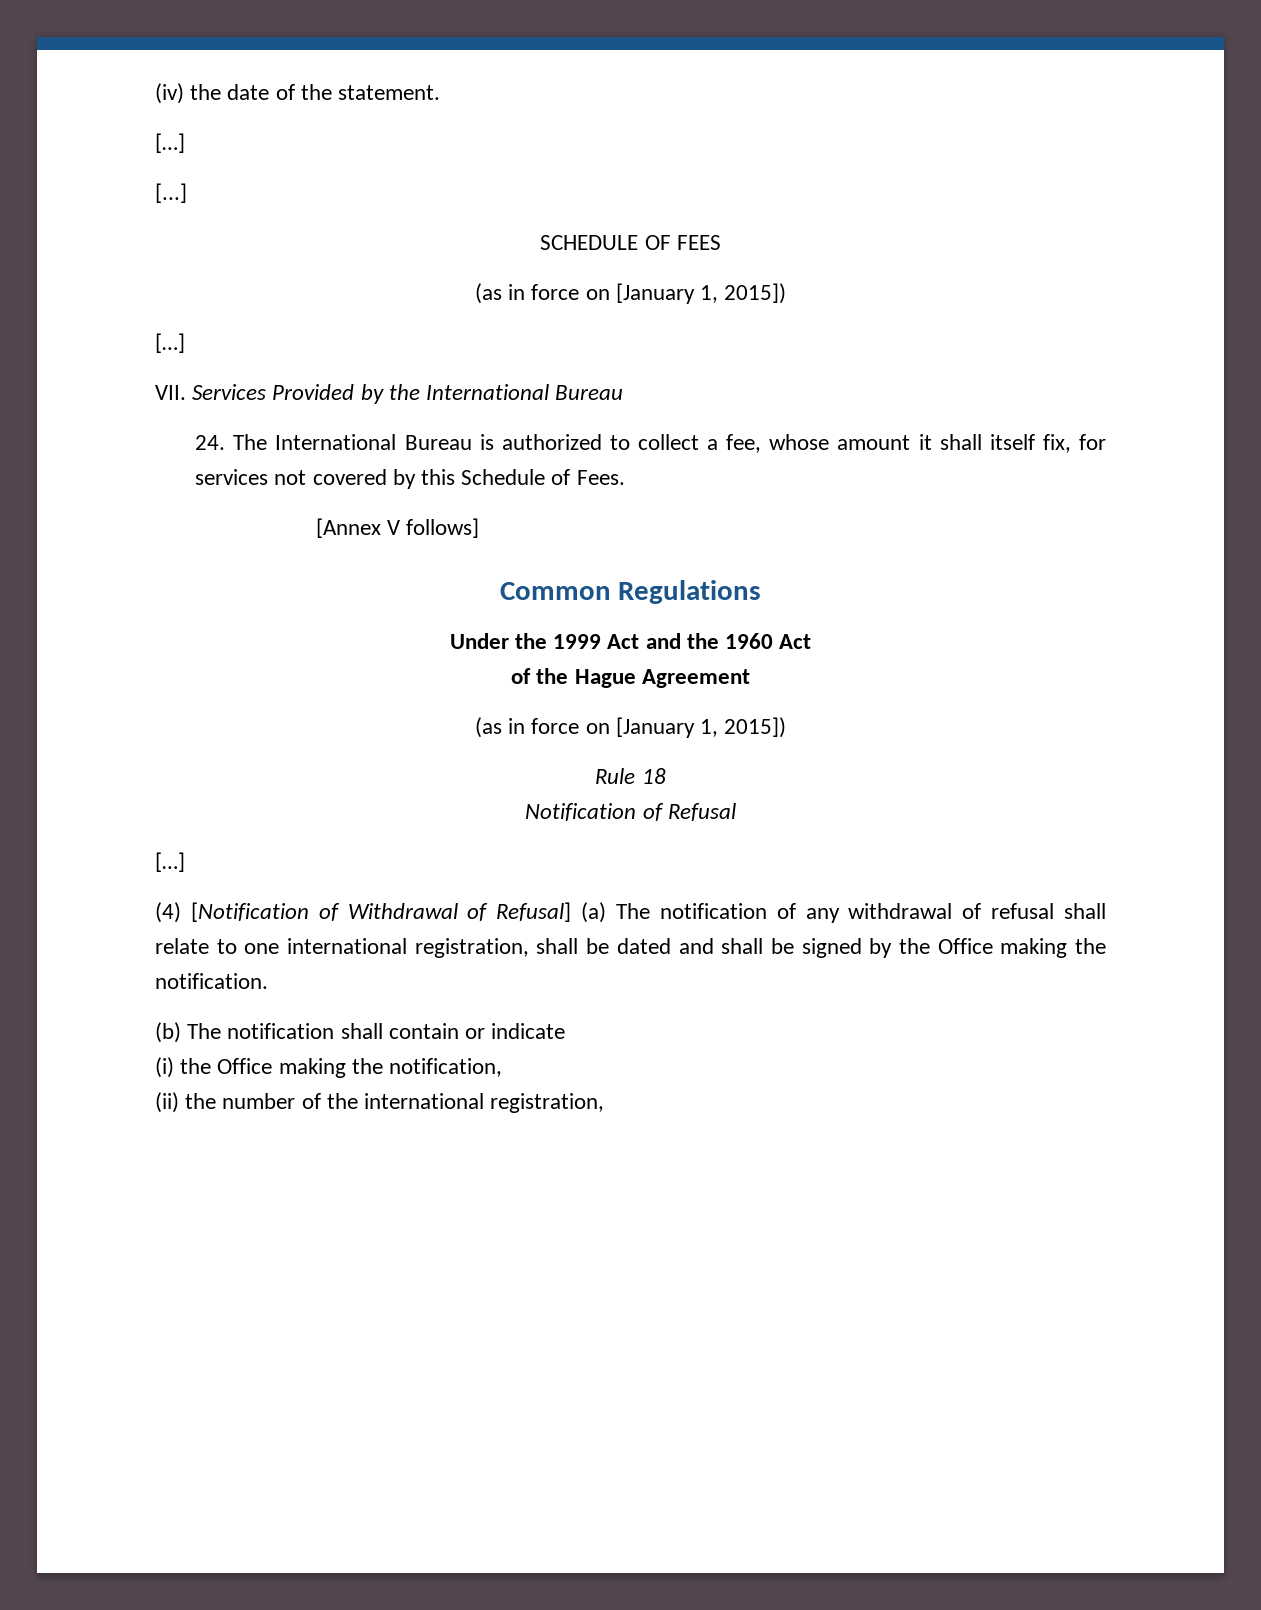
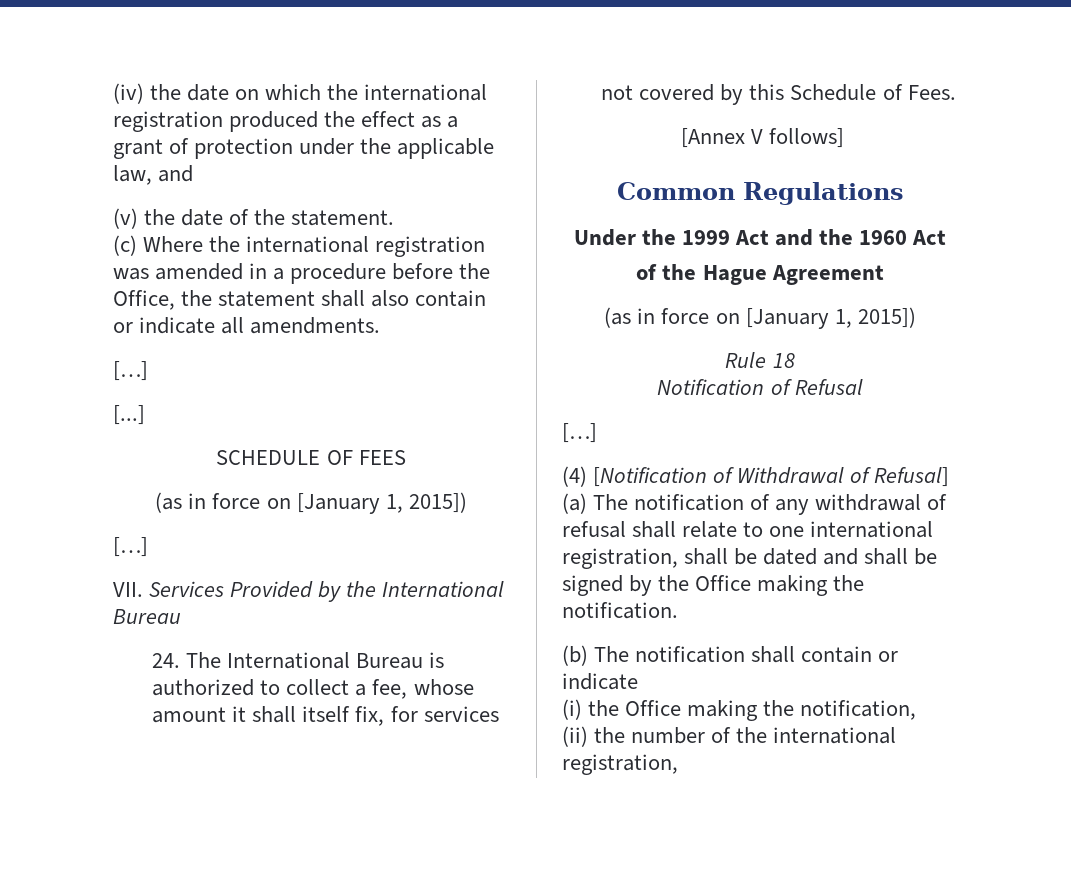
[275,84,441,100] of the statement. -> [235,84,488,101] [113,111,459,132] [113,138,495,159] [113,165,194,185] [113,208,395,229] [113,235,486,257] [113,263,491,284] [113,290,487,310] [113,317,381,334] on which the international registration produced the effect as a grant of protection under the applicable law, and // (v) the date of the statement. // (c) Where the international registration was amended in a procedure before the Office, the statement shall also contain or indicate all amendments.

